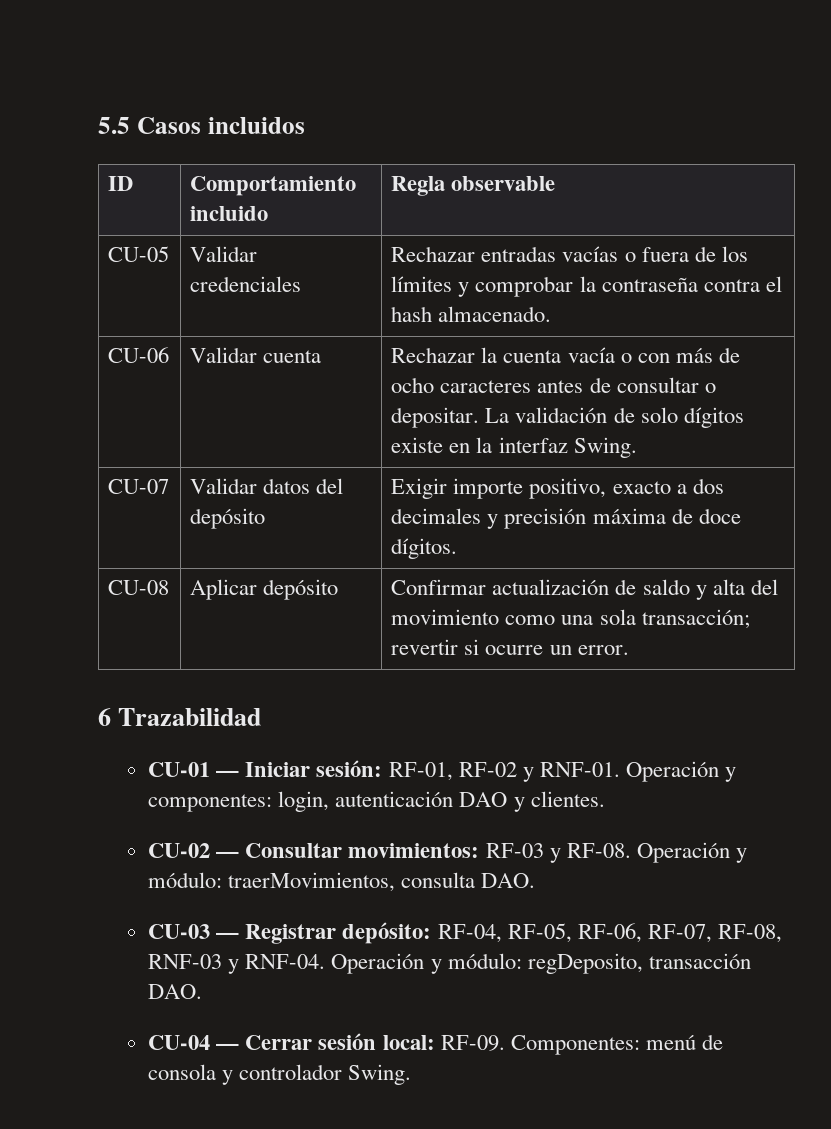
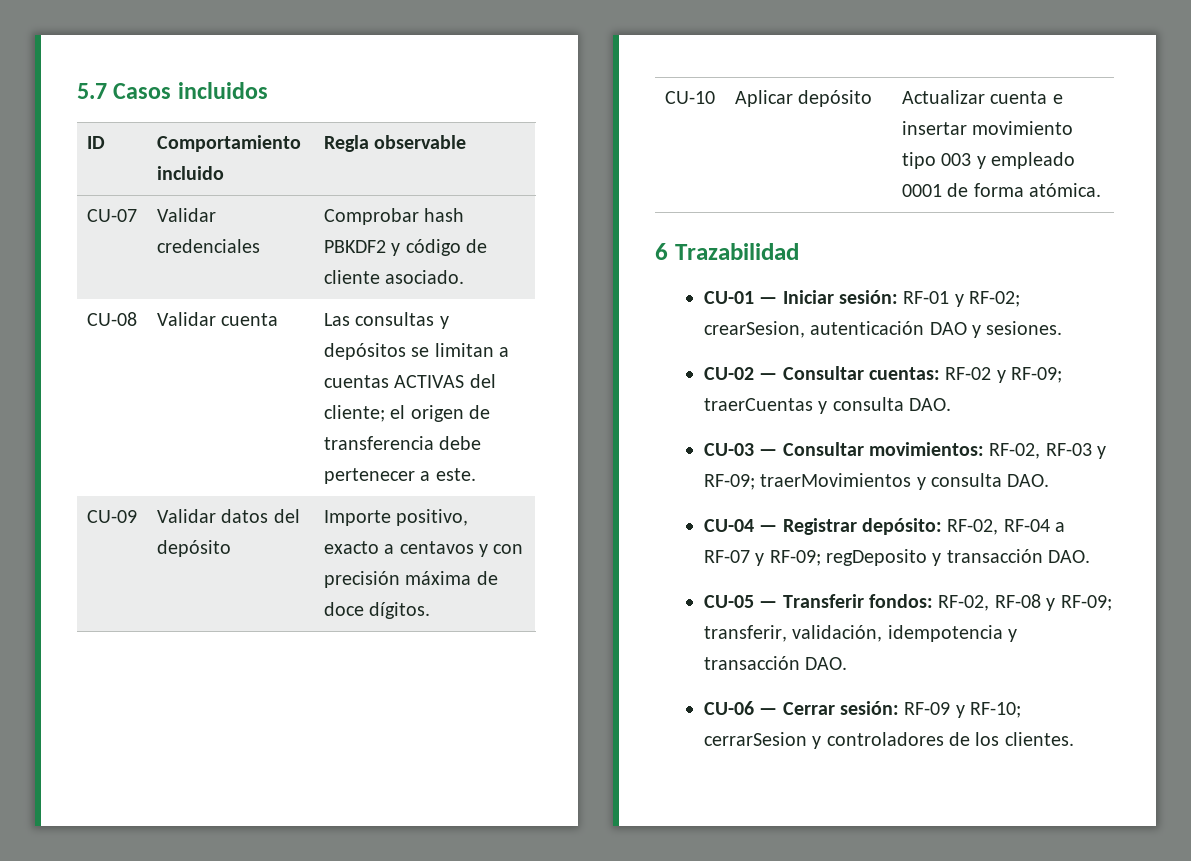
[98,117,130,134] 5.5 -> [77,83,107,99] 5.7
[108,246,170,262] CU-05 -> [86,209,137,222] CU-07
[391,246,748,262] [391,276,782,297] [391,306,552,322] [108,347,170,363] [190,347,322,363] [391,347,740,363] [391,377,716,393] [391,407,744,428] [391,437,637,458] [108,479,170,494] Rechazar entradas vacías o fuera de los límites y comprobar la contraseña contra el hash almacenado. // CU-06 | Validar cuenta | Rechazar la cuenta vacía o con más de ocho caracteres antes de consultar o depositar. La validación de solo dígitos existe en la interfaz Swing. // CU-07 -> [323,208,465,225] [323,239,488,256] [323,270,465,284] [86,312,137,326] [156,312,279,326] [323,312,449,329] [323,343,510,360] [323,374,496,388] [323,405,491,422] [323,436,482,450] [323,468,476,484] [86,510,137,523] Comprobar hash PBKDF2 y código de cliente asociado. // CU-08 | Validar cuenta | Las consultas y depósitos se limitan a cuentas ACTIVAS del cliente; el origen de transferencia debe pertenecer a este. // CU-09
[391,478,524,499] Exigir importe -> [323,510,391,526] Importe
[692,478,724,494] [391,508,499,529] dos decimales y -> [399,541,524,557] centavos y con
[108,580,170,595] CU-08 -> [664,91,715,104] CU-10
[391,579,778,600] [391,609,750,629] [391,639,629,655] Confirmar actualización de saldo y alta del movimiento como una sola transacción; revertir si ocurre un error. -> [901,90,1063,104] [901,121,1074,135] [901,152,1076,169] [901,183,1102,197] Actualizar cuenta e insertar movimiento tipo 003 y empleado 0001 de forma atómica.
[388,761,736,782] [148,791,330,812] RF-01, RF-02 y RNF-01. Operación y componentes: login, -> [903,291,1021,307] [703,321,805,338] RF-01 y RF-02; crearSesion,
[530,791,605,807] clientes. -> [986,321,1063,335] sesiones.
[348,842,747,863] [148,872,536,892] [148,922,782,944] [148,953,751,974] [148,984,203,999] [148,1033,723,1055] [148,1064,412,1085] movimientos: RF-03 y RF-08. Operación y módulo: traerMovimientos, consulta DAO. // CU-03 — Registrar depósito: RF-04, RF-05, RF-06, RF-07, RF-08, RNF-03 y RNF-04. Operación y módulo: regDeposito, transacción DAO. // CU-04 — Cerrar sesión local: RF-09. Componentes: menú de consola y controlador Swing. -> [868,367,1063,383] [703,397,951,414] [703,442,1107,459] [703,473,1050,490] [703,518,1066,535] [703,549,1091,566] [703,594,1112,611] [703,625,1017,642] [703,656,848,670] [703,701,1022,718] [703,732,1074,749] cuentas: RF-02 y RF-09; traerCuentas y consulta DAO. // CU-03 — Consultar movimientos: RF-02, RF-03 y RF-09; traerMovimientos y consulta DAO. // CU-04 — Registrar depósito: RF-02, RF-04 a RF-07 y RF-09; regDeposito y transacción DAO. // CU-05 — Transferir fondos: RF-02, RF-08 y RF-09; transferir, validación, idempotencia y transacción DAO. // CU-06 — Cerrar sesión: RF-09 y RF-10; cerrarSesion y controladores de los clientes.

